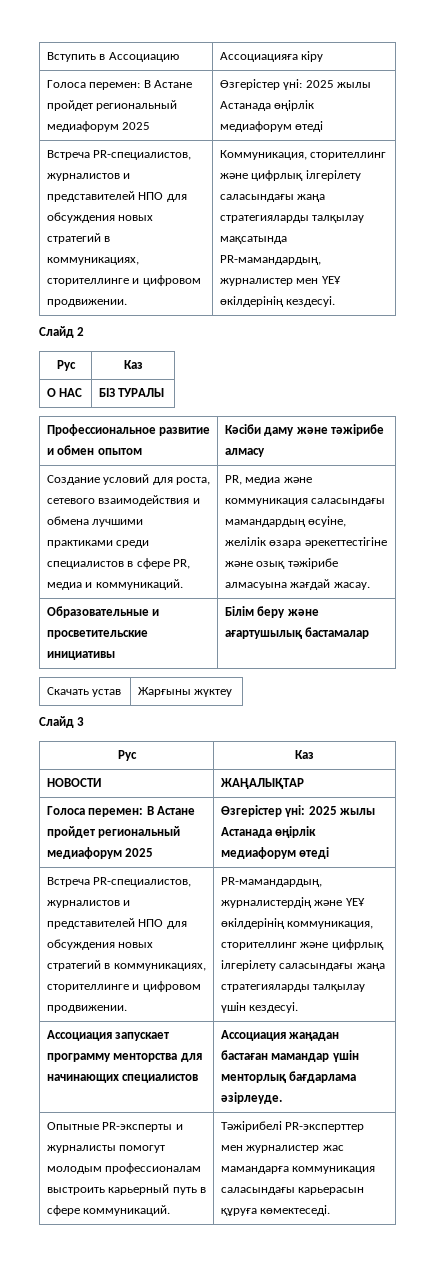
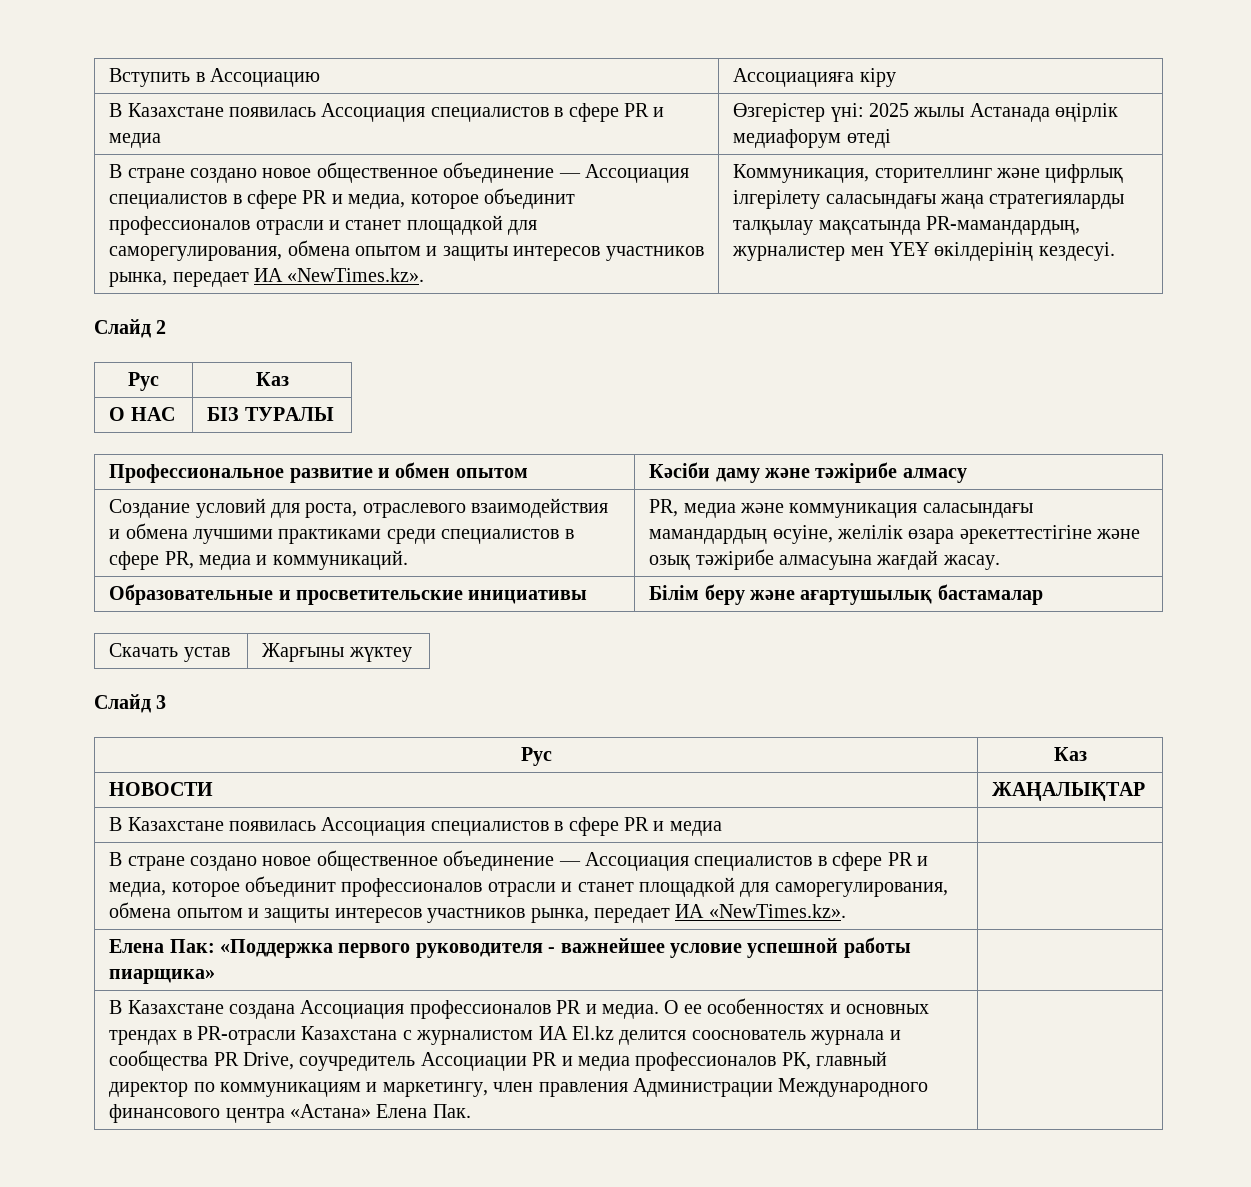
[46,80,192,90] [46,100,178,111] [46,121,151,132] [219,79,371,90] [219,100,315,111] [219,121,324,132] [46,150,192,160] [46,173,131,181] [46,191,187,202] [46,212,154,223] [46,233,111,244] [46,257,139,265] [46,275,201,286] [46,299,127,307] Голоса перемен: В Астане пройдет региональный медиафорум 2025 | Өзгерістер үні: 2025 жылы Астанада өңірлік медиафорум өтеді // Встреча PR-специалистов, журналистов и представителей НПО для обсуждения новых стратегий в коммуникациях, сторителлинге и цифровом продвижении. -> [109,103,665,122] [109,133,162,148] [733,103,1119,122] [733,129,891,148] [109,162,690,183] [109,188,576,209] [109,215,538,235] [109,240,704,261] [109,268,425,287] В Казахстане появилась Ассоциация специалистов в сфере PR и медиа | Өзгерістер үні: 2025 жылы Астанада өңірлік медиафорум өтеді // В стране создано новое общественное объединение — Ассоциация специалистов в сфере PR и медиа, которое объединит профессионалов отрасли и станет площадкой для саморегулирования, обмена опытом и защиты интересов участников рынка, передает ИА «NewTimes.kz».
[46,498,95,504] сетевого -> [362,503,466,518] отраслевого
[46,806,195,817] [46,826,181,838] [46,847,154,859] [220,805,375,817] [220,826,317,838] [220,847,330,859] [46,877,192,887] [46,900,131,908] [46,918,187,929] [46,939,154,950] [46,960,206,971] [46,981,201,992] [46,1005,127,1013] [220,877,322,887] [220,897,365,908] [220,918,374,929] [220,939,384,950] [220,960,385,971] [220,984,366,992] [220,1002,299,1013] [46,1030,170,1041] [46,1053,202,1062] [46,1074,199,1083] [220,1030,340,1041] [220,1050,359,1062] [220,1071,357,1083] [220,1092,282,1104] [46,1122,183,1132] [46,1145,166,1153] [46,1163,202,1174] [46,1184,206,1195] [46,1205,171,1216] [220,1121,365,1132] [220,1145,344,1153] [220,1166,376,1174] [220,1187,365,1195] [220,1205,331,1216] Голоса перемен: В Астане пройдет региональный медиафорум 2025 | Өзгерістер үні: 2025 жылы Астанада өңірлік медиафорум өтеді // Встреча PR-специалистов, журналистов и представителей НПО для обсуждения новых стратегий в коммуникациях, сторителлинге и цифровом продвижении. | PR-мамандардың, журналистердің және ҮЕҰ өкілдерінің коммуникация, сторителлинг және цифрлық ілгерілету саласындағы жаңа стратегияларды талқылау үшін кездесуі. // Ассоциация запускает программу менторства для начинающих специалистов | Ассоциация жаңадан бастаған мамандар үшін менторлық бағдарлама әзірлеуде. // Опытные PR-эксперты и журналисты помогут молодым профессионалам выстроить карьерный путь в сфере коммуникаций. | Тәжірибелі PR-эксперттер мен журналистер жас мамандарға коммуникация саласындағы карьерасын құруға көмектеседі. -> [109,817,722,836] [109,850,929,871] [109,876,948,897] [109,902,846,923] [109,937,911,958] [109,969,216,984] [109,998,930,1019] [109,1026,901,1045] [109,1050,888,1071] [109,1078,929,1097] [109,1104,471,1123] В Казахстане появилась Ассоциация специалистов в сфере PR и медиа | // В стране создано новое общественное объединение — Ассоциация специалистов в сфере PR и медиа, которое объединит профессионалов отрасли и станет площадкой для саморегулирования, обмена опытом и защиты интересов участников рынка, передает ИА «NewTimes.kz». | // Елена Пак: «Поддержка первого руководителя - важнейшее условие успешной работы пиарщика» | // В Казахстане создана Ассоциация профессионалов PR и медиа. О ее особенностях и основных трендах в PR-отрасли Казахстана с журналистом ИА El.kz делится сооснователь журнала и сообщества PR Drive, соучредитель Ассоциации PR и медиа профессионалов РК, главный директор по коммуникациям и маркетингу, член правления Администрации Международного финансового центра «Астана» Елена Пак. |

